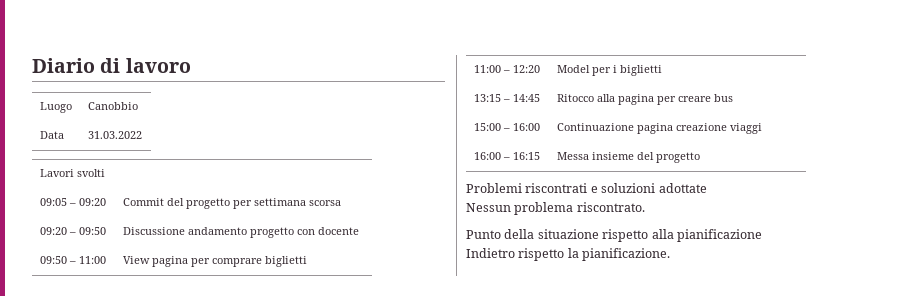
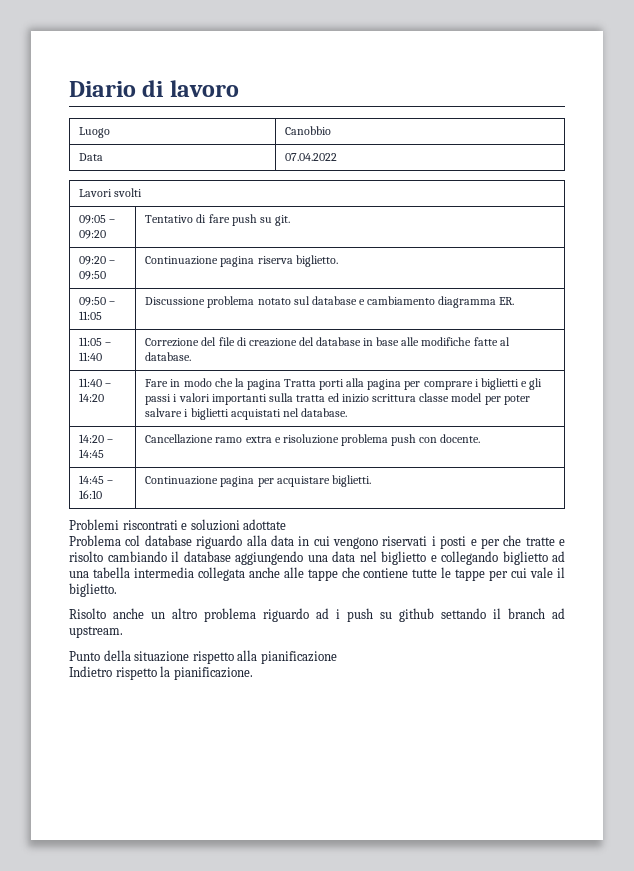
[87,131,142,139] 31.03.2022 -> [285,153,338,161] 07.04.2022
[122,198,341,209] [39,227,106,235] [122,227,359,238] [39,256,106,264] [122,256,307,267] [473,65,540,73] [556,65,662,76] [473,94,540,102] [556,94,733,105] [473,123,540,131] [556,123,762,134] [473,152,540,160] [556,152,700,163] Commit del progetto per settimana scorsa // 09:20 – 09:50 | Discussione andamento progetto con docente // 09:50 – 11:00 | View pagina per comprare biglietti // 11:00 – 12:20 | Model per i biglietti // 13:15 – 14:45 | Ritocco alla pagina per creare bus // 15:00 – 16:00 | Continuazione pagina creazione viaggi // 16:00 – 16:15 | Messa insieme del progetto -> [145,214,290,226] [79,256,116,265] [79,271,107,280] [145,255,338,267] [79,297,116,306] [79,311,103,320] [145,296,515,308] [79,337,112,346] [79,352,103,361] [145,337,510,347] [145,352,192,361] [79,378,112,387] [79,393,105,402] [145,378,542,390] [145,393,530,405] [145,408,347,420] [79,434,114,443] [79,449,105,458] [145,434,481,446] [79,475,114,484] [79,490,103,499] [145,475,371,487] Tentativo di fare push su git. // 09:20 – 09:50 | Continuazione pagina riserva biglietto. // 09:50 – 11:05 | Discussione problema notato sul database e cambiamento diagramma ER. // 11:05 – 11:40 | Correzione del file di creazione del database in base alle modifiche fatte al database. // 11:40 – 14:20 | Fare in modo che la pagina Tratta porti alla pagina per comprare i biglietti e gli passi i valori importanti sulla tratta ed inizio scrittura classe model per poter salvare i biglietti acquistati nel database. // 14:20 – 14:45 | Cancellazione ramo extra e risoluzione problema push con docente. // 14:45 – 16:10 | Continuazione pagina per acquistare biglietti.
[466,202,645,215] Nessun problema riscontrato. -> [69,535,565,549] [69,551,565,565] [69,567,565,581] [69,583,117,597] [69,608,565,622] [69,626,123,638] Problema col database riguardo alla data in cui vengono riservati i posti e per che tratte e risolto cambiando il database aggiungendo una data nel biglietto e collegando biglietto ad una tabella intermedia collegata anche alle tappe che contiene tutte le tappe per cui vale il biglietto. // Risolto anche un altro problema riguardo ad i push su github settando il branch ad upstream.

